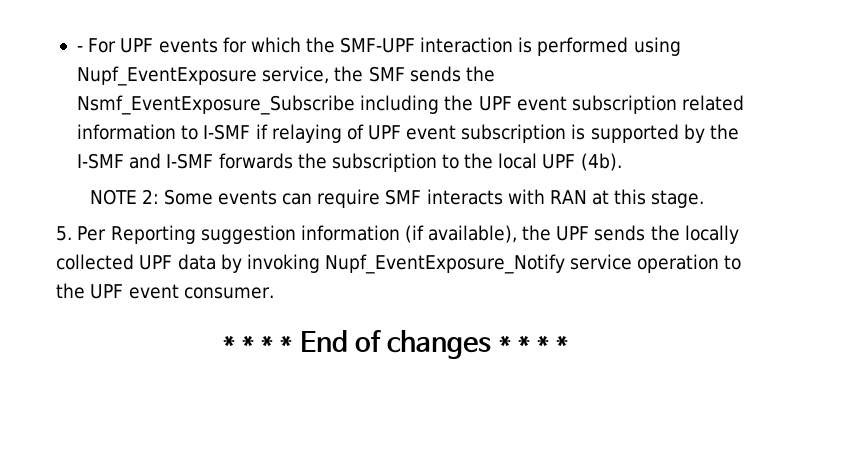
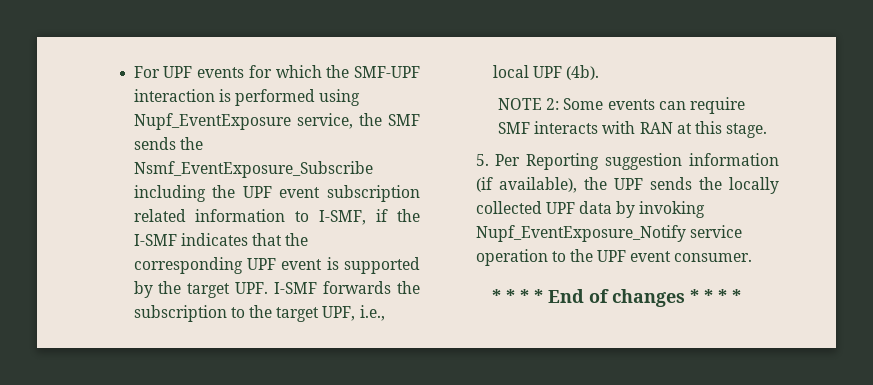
[77,46,84,52] - -> (133, 72) none
[203,124,567,143] I-SMF if relaying of UPF event subscription -> [319,209,420,225] [133,233,309,246] [133,257,323,274] I-SMF, if the I-SMF indicates that the corresponding UPF event
[77,153,162,169] I-SMF and -> [187,282,269,298] target UPF.
(494, 161) none -> [276,305,385,322] target UPF, i.e.,

